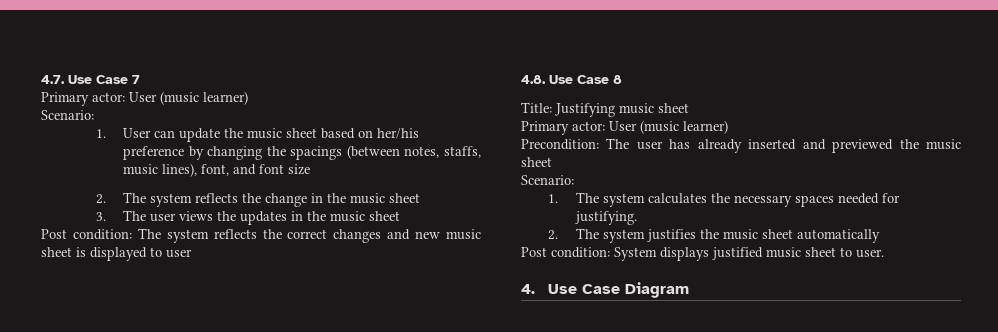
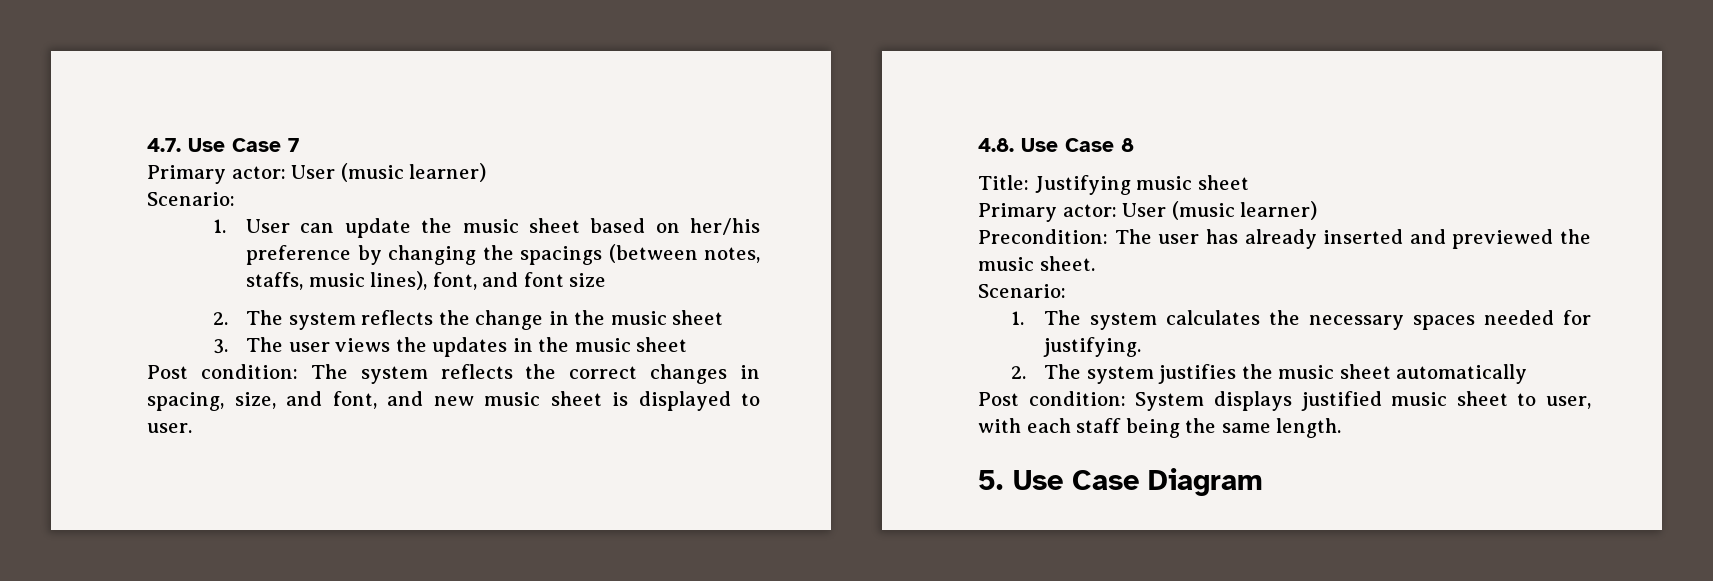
(382, 236) none -> [740,365,760,379] [147,391,377,411] in spacing, size, and font,
[166,249,192,258] user -> [147,423,192,433] user.
[521,157,552,167] sheet -> [1039,256,1095,271] sheet.
[856,249,884,258] [521,284,535,294] user. // 4. -> [1546,396,1591,409] [978,418,1342,438] [978,470,1003,490] user, with each staff being the same length. // 5.

